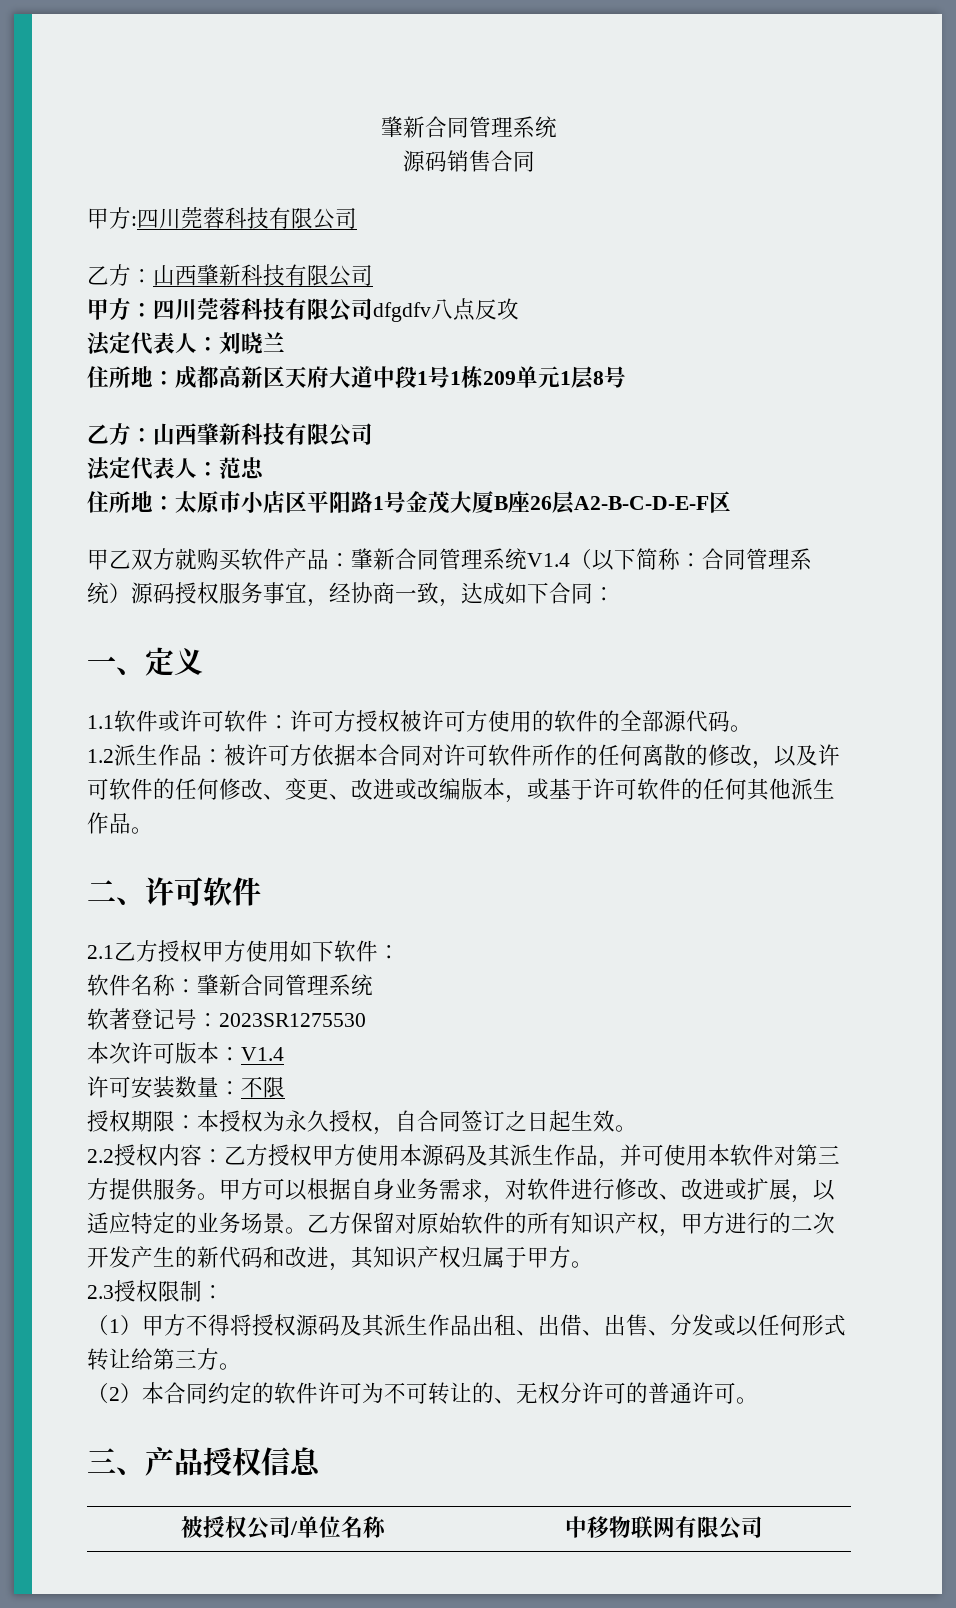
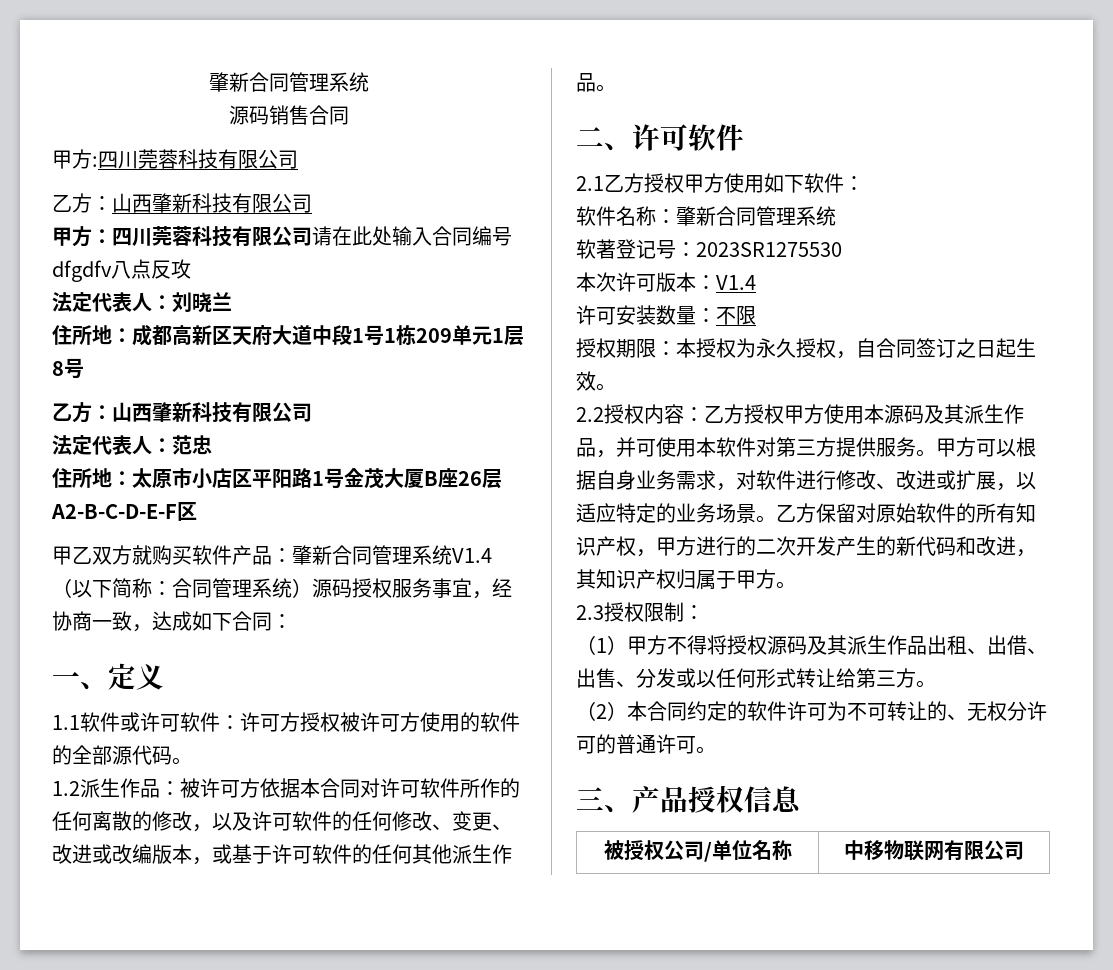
(373, 309) none -> [312,226,512,246] 请在此处输入合同编号

